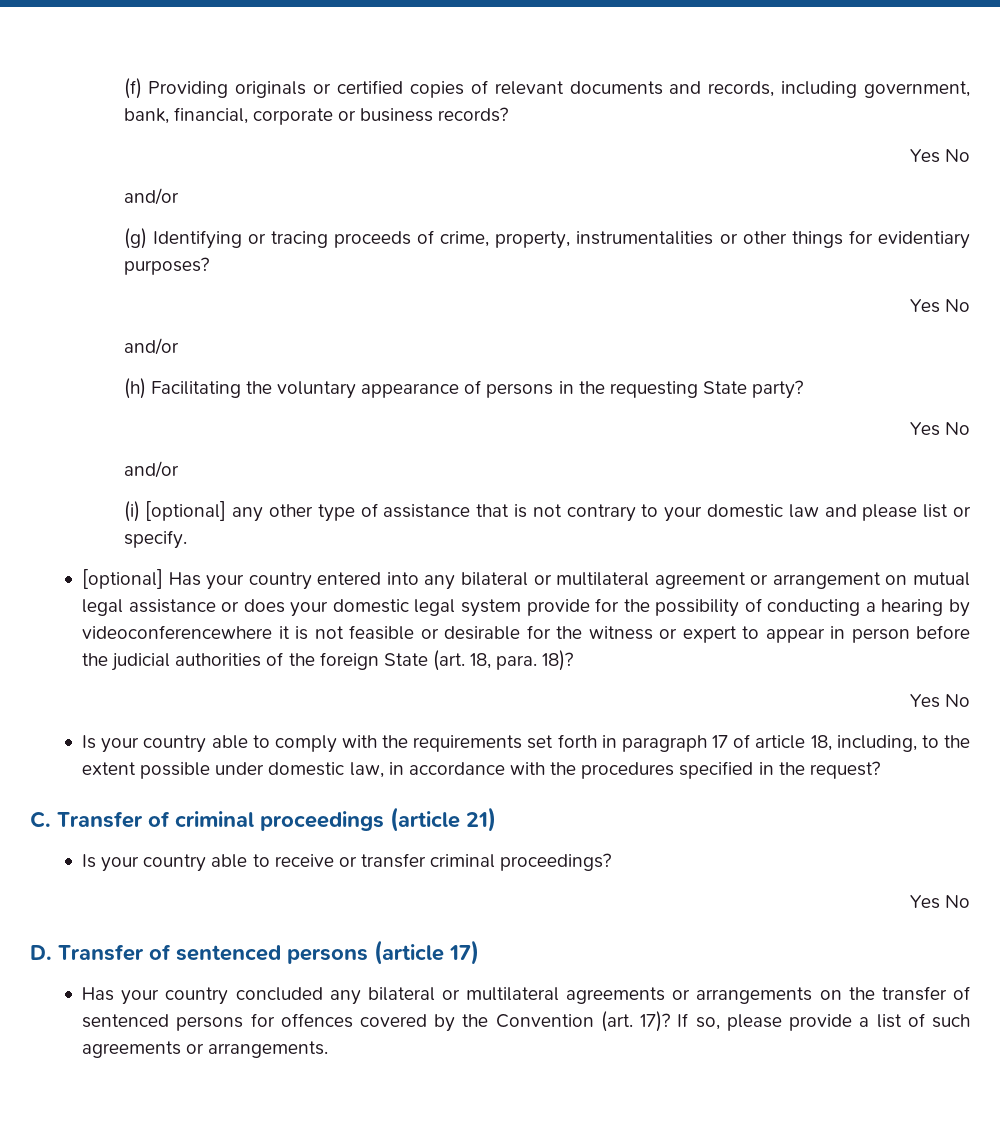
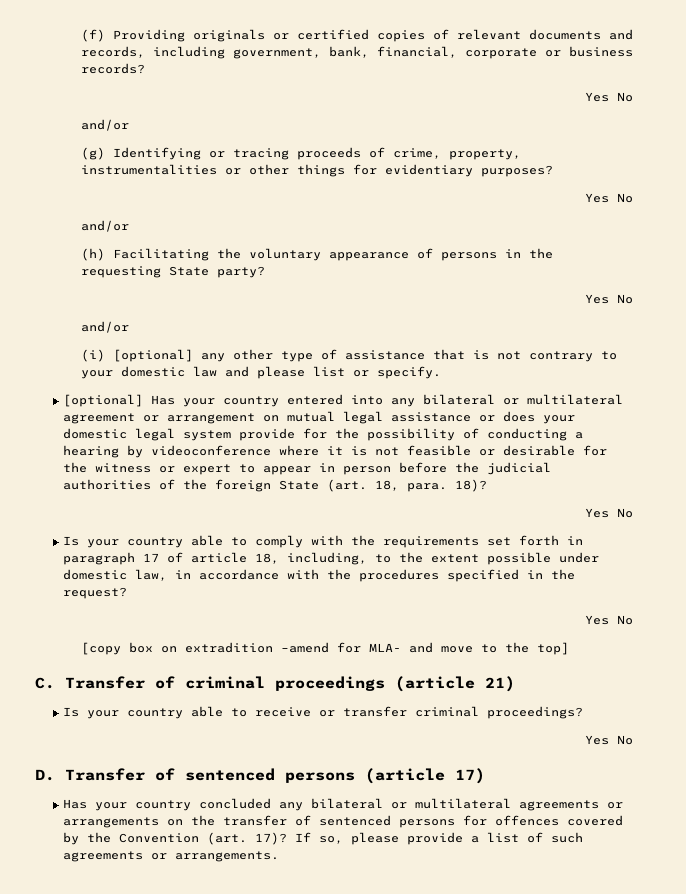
[82,625,273,639] videoconferencewhere -> [150,445,319,456] videoconference where
(880, 770) none -> [585,615,633,625] [80,642,569,655] // Yes No // [copy box on extradition –amend for MLA- and move to the top]

